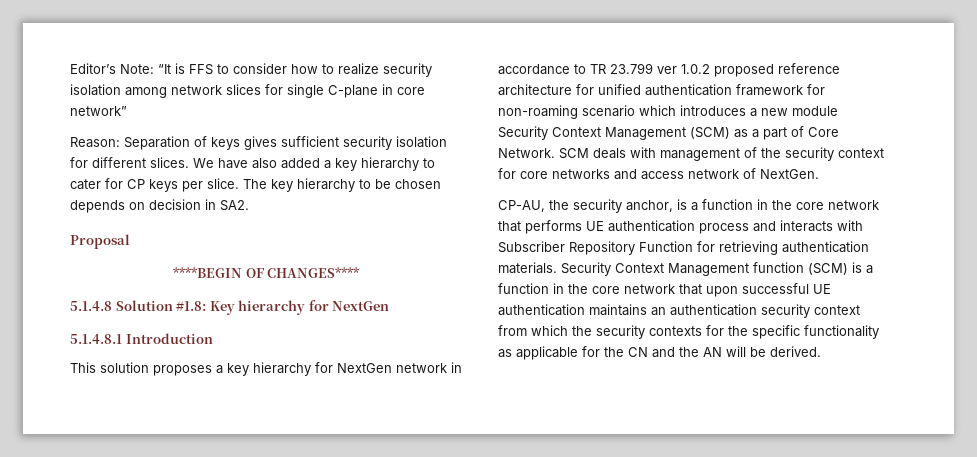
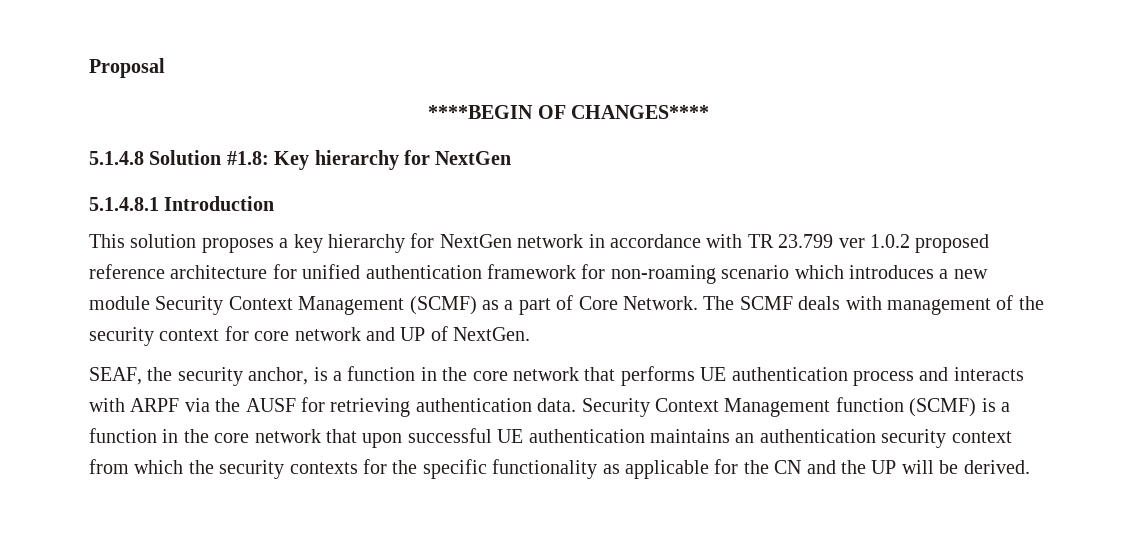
[70,63,432,77] [70,84,425,98] [70,106,127,116] [70,136,447,150] [70,157,435,171] [70,178,441,192] [70,199,249,213] Editor’s Note: “It is FFS to consider how to realize security isolation among network slices for single C-plane in core network” // Reason: Separation of keys gives sufficient security isolation for different slices. We have also added a key hierarchy to cater for CP keys per slice. The key hierarchy to be chosen depends on decision in SA2. // -> (89, 68) none
[574,64,586,74] to -> [706,234,743,248] with
[690,127,730,139] (SCM) -> [409,296,477,315] (SCMF)
[559,148,589,159] SCM -> [703,296,793,310] The SCMF
[552,169,739,180] networks and access network -> [294,327,426,341] network and UP
[498,200,545,212] CP-AU, -> [89,367,142,385] SEAF,
[498,241,693,255] Subscriber Repository Function -> [130,398,296,412] ARPF via the AUSF
[498,262,557,274] materials. -> [537,398,577,412] data.
[808,263,848,275] (SCM) -> [909,398,977,417] (SCMF)
[703,347,722,357] AN -> [871,460,897,474] UP

